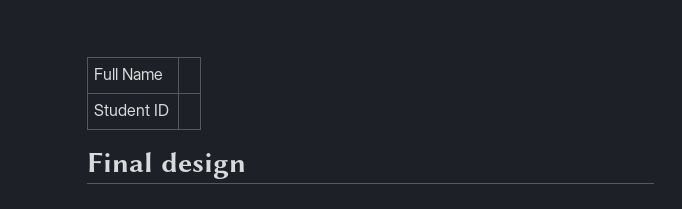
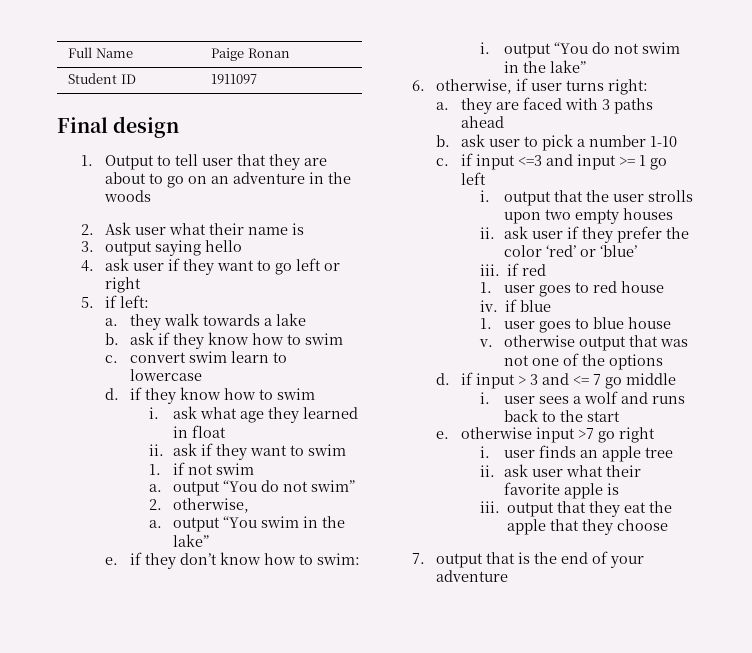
(164, 74) none -> [211,48,290,61] Paige Ronan
(170, 110) none -> [211,74,258,84] 1911097
(246, 165) none -> [81,154,328,170] [105,172,352,188] [104,190,152,202] [81,222,305,235] [81,240,243,256] [81,258,341,275] [105,277,142,293] [81,295,150,308] [105,313,306,330] [105,332,343,349] [105,351,287,363] [129,369,202,381] [105,387,315,404] [148,406,358,423] [172,425,226,438] [148,443,346,460] [148,462,254,475] [148,480,355,496] [148,498,249,513] [148,516,345,532] [172,534,209,547] [105,552,360,569] [479,42,680,58] [503,60,586,73] [412,78,649,95] [436,97,653,114] [460,116,504,128] [436,134,677,151] [436,153,667,170] [460,172,486,185] [479,190,693,206] [503,208,673,224] [479,226,689,243] [503,245,637,257] [479,263,546,276] [479,281,664,297] [479,299,551,312] [479,317,671,333] [478,335,688,351] [503,353,663,370] [436,372,676,389] [479,391,685,404] [503,409,620,422] [436,427,655,443] [479,445,673,462] [479,464,641,477] [503,482,619,499] [479,501,672,517] [506,519,668,535] [412,551,645,568] [436,570,509,582] // 1. Output to tell user that they are about to go on an adventure in the woods // 2. Ask user what their name is // 3. output saying hello // 4. ask user if they want to go left or right // 5. if left: // a. they walk towards a lake // b. ask if they know how to swim // c. convert swim learn to lowercase // d. if they know how to swim // i. ask what age they learned in float // ii. ask if they want to swim // 1. if not swim // a. output “You do not swim” // 2. otherwise, // a. output “You swim in the lake” // e. if they don’t know how to swim: // i. output “You do not swim in the lake” // 6. otherwise, if user turns right: // a. they are faced with 3 paths ahead // b. ask user to pick a number 1-10 // c. if input <=3 and input >= 1 go left // i. output that the user strolls upon two empty houses // ii. ask user if they prefer the color ‘red’ or ‘blue’ // iii. if red // 1. user goes to red house // iv. if blue // 1. user goes to blue house // v. otherwise output that was not one of the options // d. if input > 3 and <= 7 go middle // i. user sees a wolf and runs back to the start // e. otherwise input >7 go right // i. user finds an apple tree // ii. ask user what their favorite apple is // iii. output that they eat the apple that they choose // 7. output that is the end of your adventure

